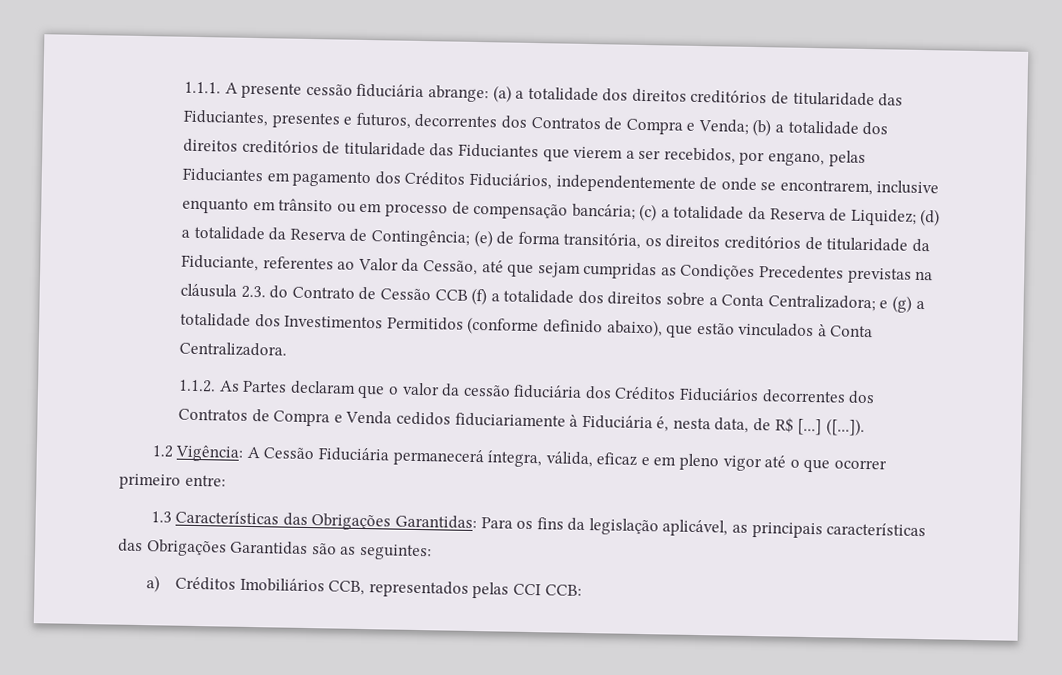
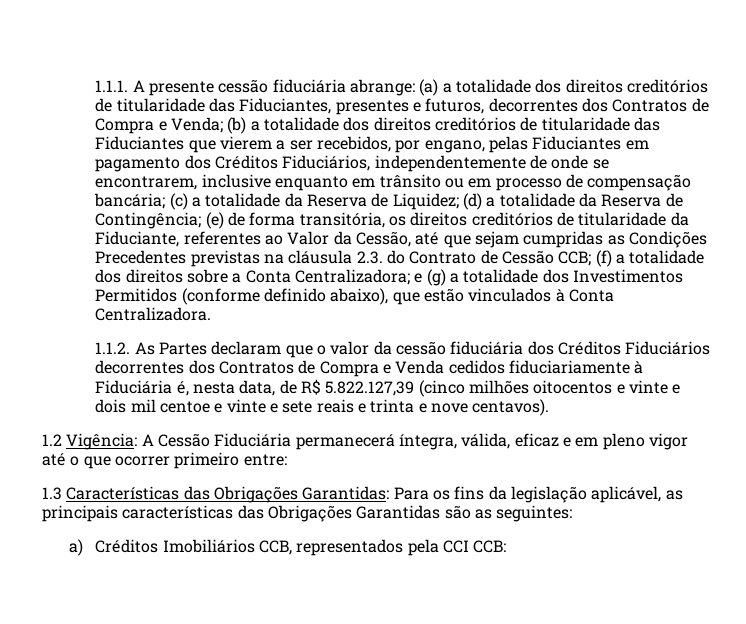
[434,289,468,301] CCB -> [558,251,592,266] CCB;
[797,418,865,437] [...] ([...]). -> [325,380,681,397] [95,399,550,416] 5.822.127,39 (cinco milhões oitocentos e vinte e dois mil centoe e vinte e sete reais e trinta e nove centavos).
[472,581,510,599] pelas -> [407,539,439,556] pela

